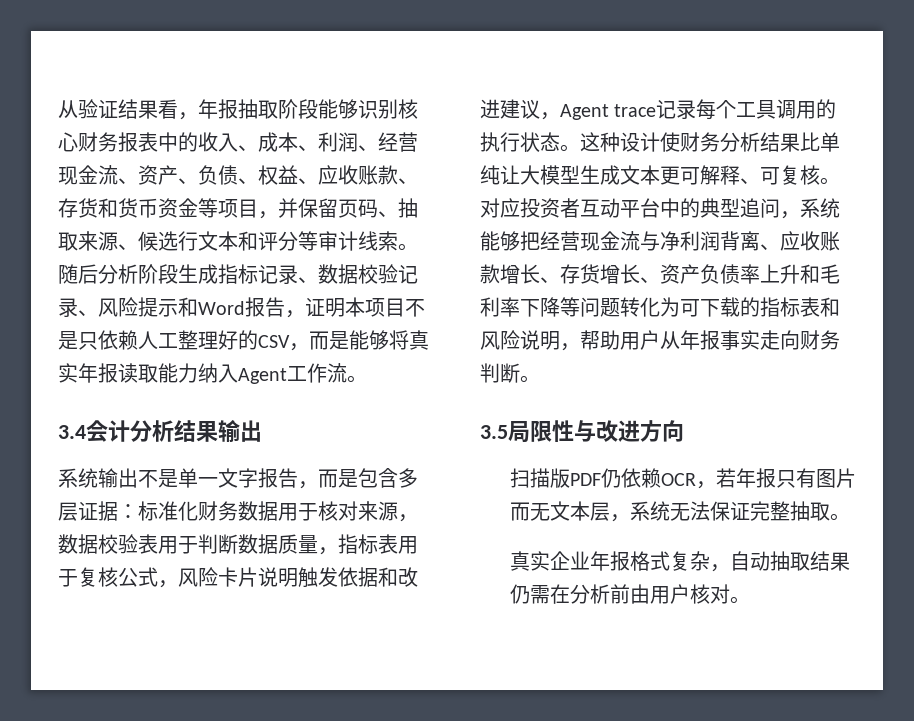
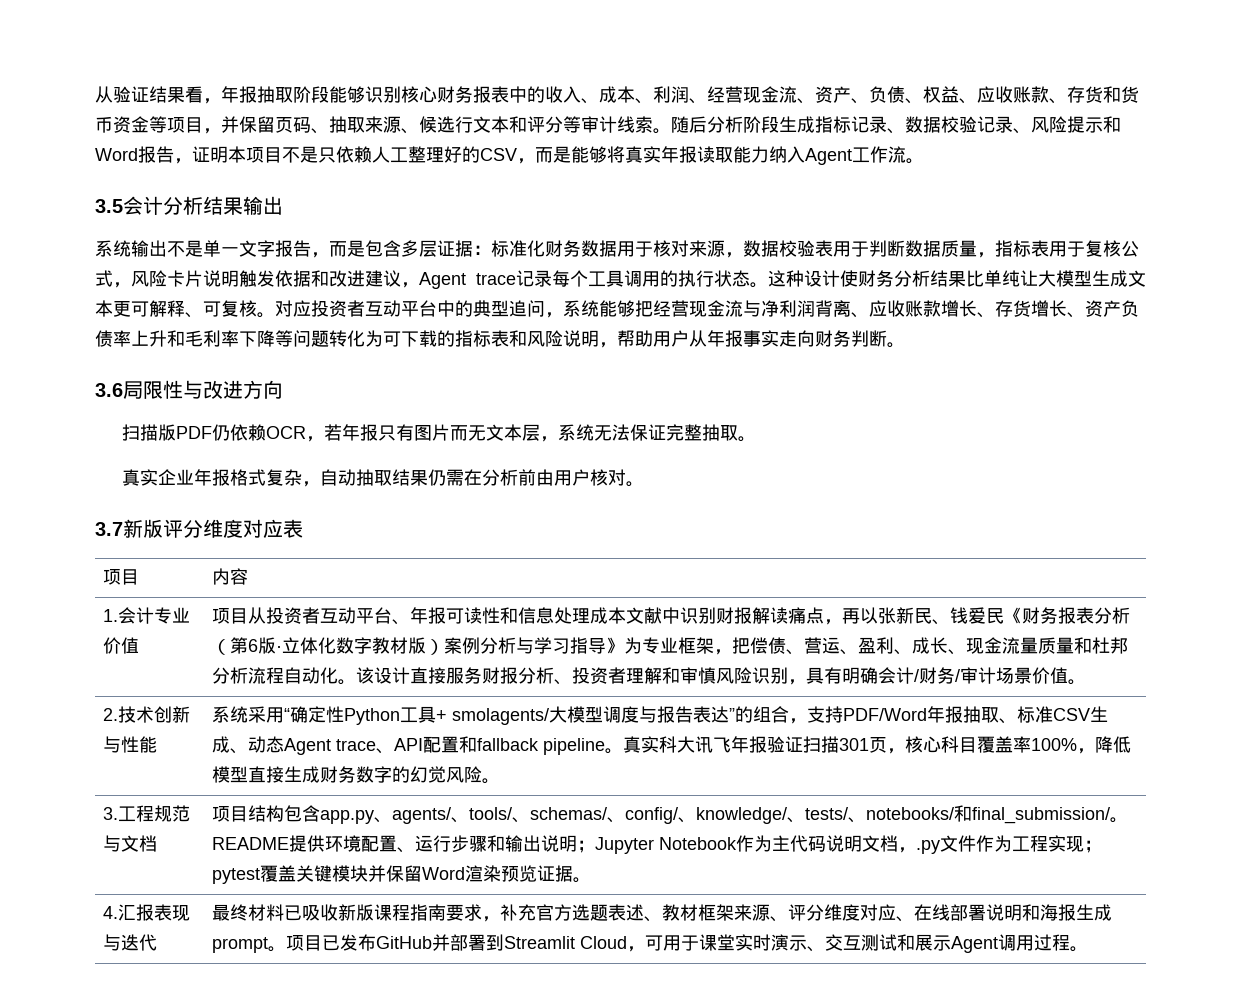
[58,425,86,439] 3.4 -> [95,199,123,213] 3.5
[480,425,508,439] 3.5 -> [95,383,123,397] 3.6
(750, 600) none -> [95,519,303,538] [103,569,140,585] [212,568,249,585] [103,607,191,624] [103,637,140,654] [212,607,1131,625] [212,637,1129,655] [212,667,1087,685] [103,706,191,723] [103,736,158,753] [212,706,1109,725] [212,736,1132,755] [212,766,501,784] [103,805,191,822] [103,835,158,852] [212,805,1129,824] [212,835,1103,854] [212,865,592,884] [103,904,191,921] [103,934,158,951] [212,904,1113,922] [212,934,1089,953] // 3.7新版评分维度对应表 // 项目 | 内容 // 1.会计专业价值 | 项目从投资者互动平台、年报可读性和信息处理成本文献中识别财报解读痛点，再以张新民、钱爱民《财务报表分析（第6版·立体化数字教材版）案例分析与学习指导》为专业框架，把偿债、营运、盈利、成长、现金流量质量和杜邦分析流程自动化。该设计直接服务财报分析、投资者理解和审慎风险识别，具有明确会计/财务/审计场景价值。 // 2.技术创新与性能 | 系统采用“确定性Python工具+ smolagents/大模型调度与报告表达”的组合，支持PDF/Word年报抽取、标准CSV生成、动态Agent trace、API配置和fallback pipeline。真实科大讯飞年报验证扫描301页，核心科目覆盖率100%，降低模型直接生成财务数字的幻觉风险。 // 3.工程规范与文档 | 项目结构包含app.py、agents/、tools/、schemas/、config/、knowledge/、tests/、notebooks/和final_submission/。README提供环境配置、运行步骤和输出说明；Jupyter Notebook作为主代码说明文档，.py文件作为工程实现；pytest覆盖关键模块并保留Word渲染预览证据。 // 4.汇报表现与迭代 | 最终材料已吸收新版课程指南要求，补充官方选题表述、教材框架来源、评分维度对应、在线部署说明和海报生成prompt。项目已发布GitHub并部署到Streamlit Cloud，可用于课堂实时演示、交互测试和展示Agent调用过程。

